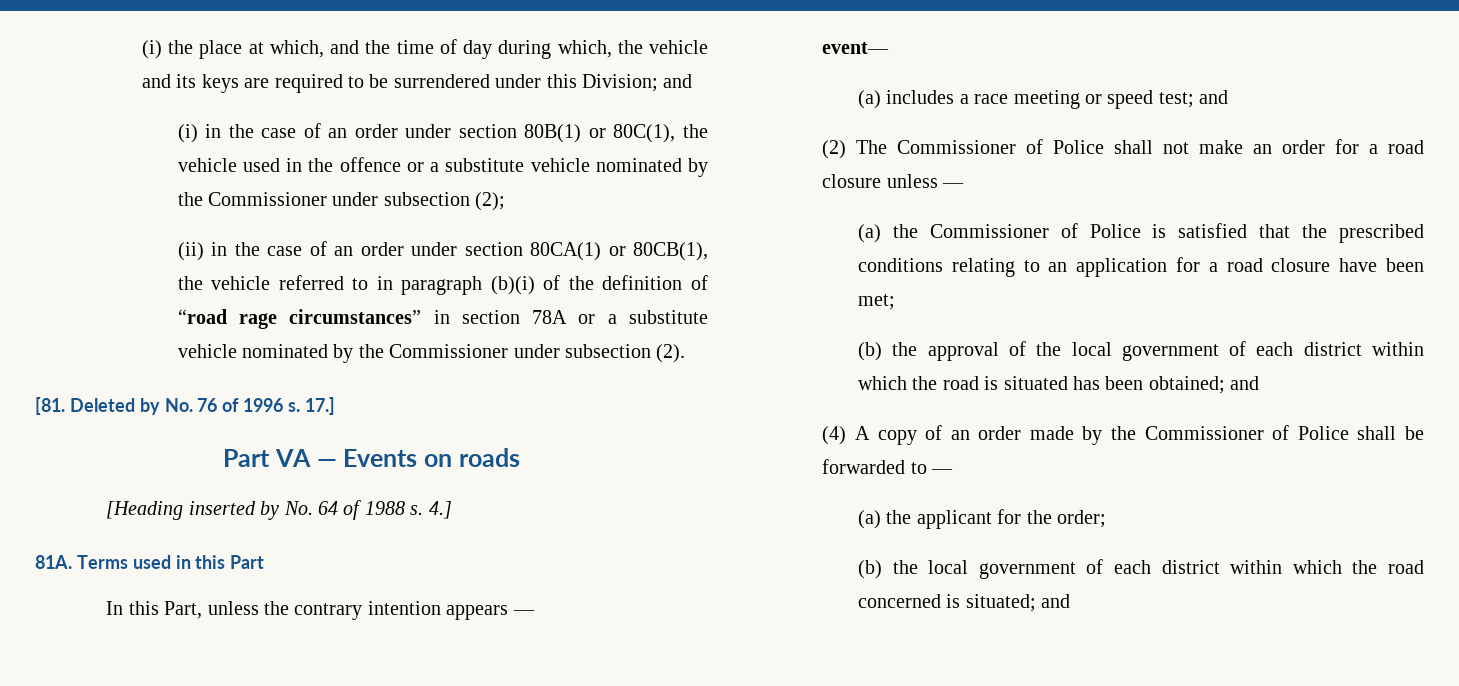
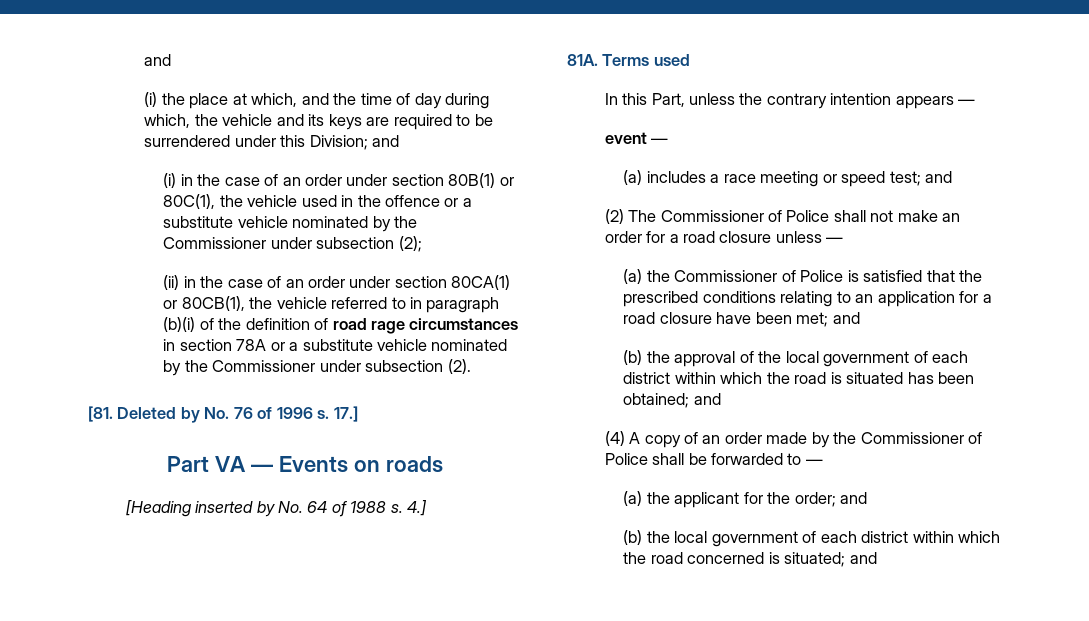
(142, 49) none -> [144,54,172,66] and //
[177,309,422,329] “road rage circumstances” -> [332,318,519,334] road rage circumstances
[175,555,265,569] in this Part -> (690, 60) none
[822,42,890,54] event— -> [604,132,669,144] event —
(896, 302) none -> [832,312,860,324] and
(1107, 519) none -> [840,492,868,504] and

